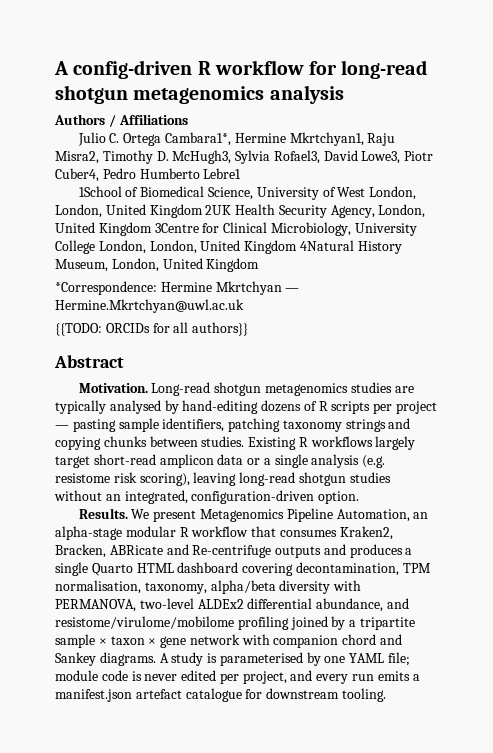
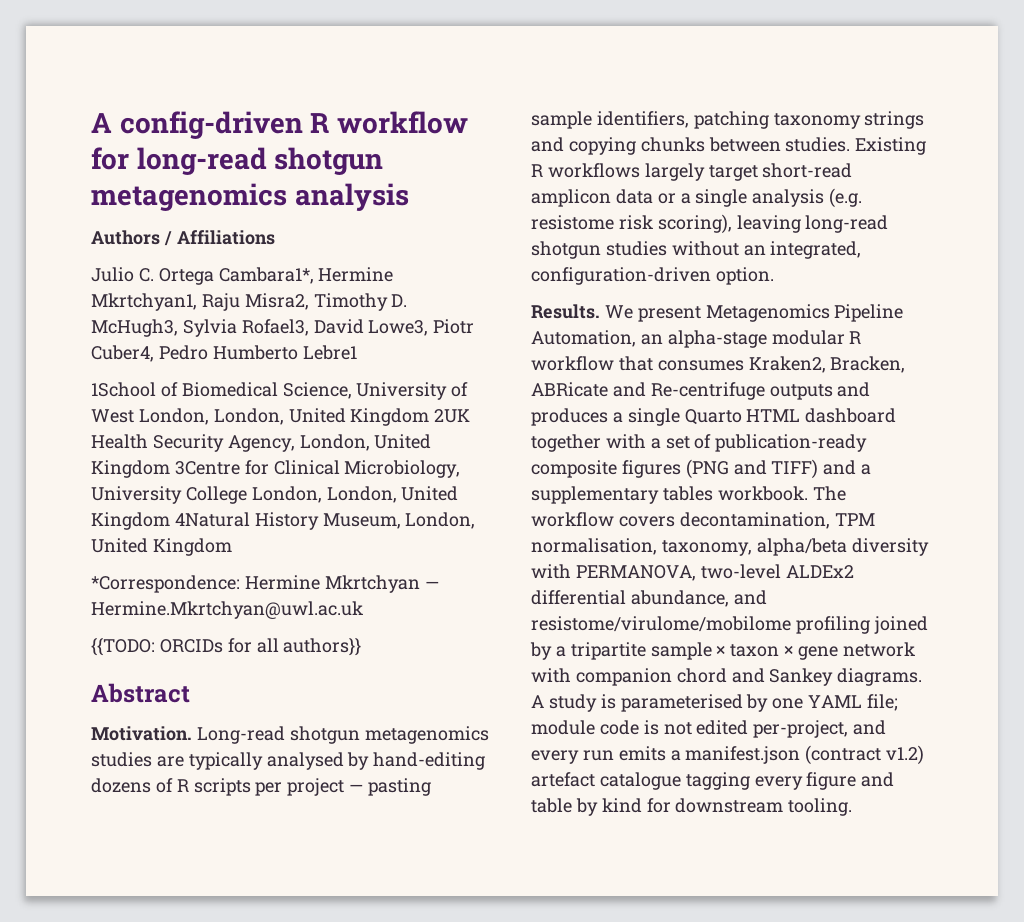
[242,563,294,576] covering -> [531,434,868,452] [531,459,872,479] [531,486,846,504] [531,512,675,527] together with a set of publication-ready composite figures (PNG and TIFF) and a supplementary tables workbook. The workflow covers
[144,670,287,684] never edited per project, -> [663,720,849,738] not edited per-project,
[135,688,242,702] artefact catalogue -> [805,745,925,765] [531,772,895,790] [531,798,642,816] (contract v1.2) artefact catalogue tagging every figure and table by kind

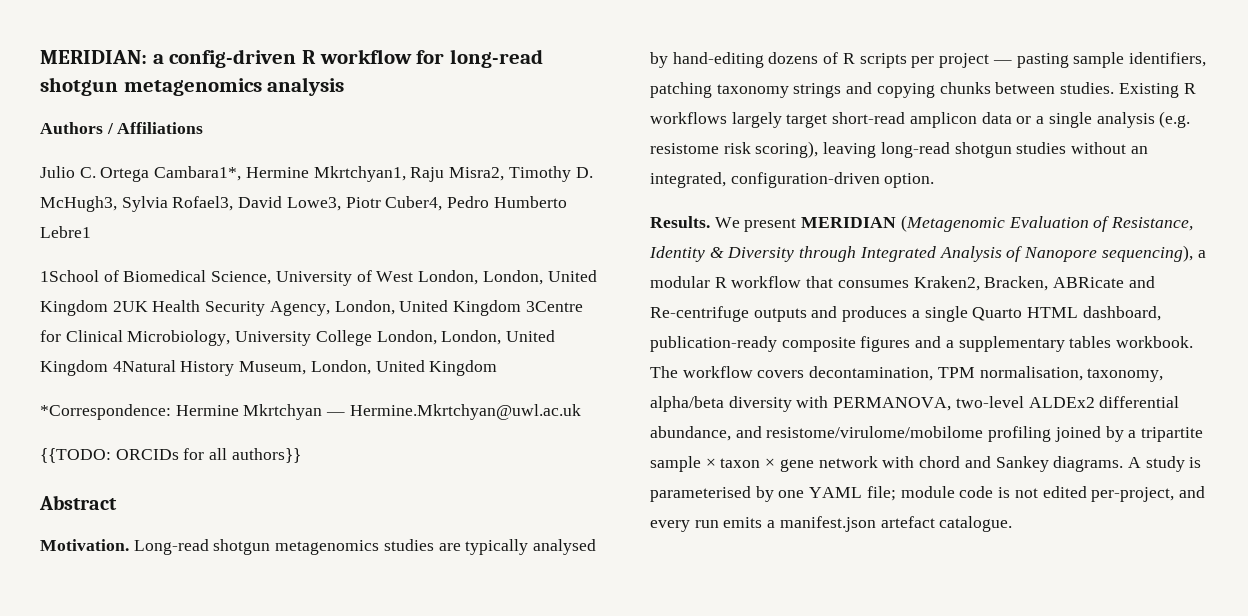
[91,113,112,133] A -> [40,50,164,64] MERIDIAN: a
[705,304,904,322] [531,330,767,348] Metagenomics Pipeline Automation, an alpha-stage -> [801,215,1194,232] [649,245,1206,262] MERIDIAN (Metagenomic Evaluation of Resistance, Identity & Diversity through Integrated Analysis of Nanopore sequencing), a
[805,408,897,423] [531,434,868,452] [531,459,819,479] dashboard together with a set of publication-ready composite figures (PNG and TIFF) -> [1082,306,1161,321] [650,336,911,352] dashboard, publication-ready composite figures
[575,668,672,686] companion -> (915, 462) none
[805,745,925,765] [531,772,895,790] [531,798,853,816] (contract v1.2) artefact catalogue tagging every figure and table by kind for downstream tooling. -> [880,516,1013,532] artefact catalogue.

